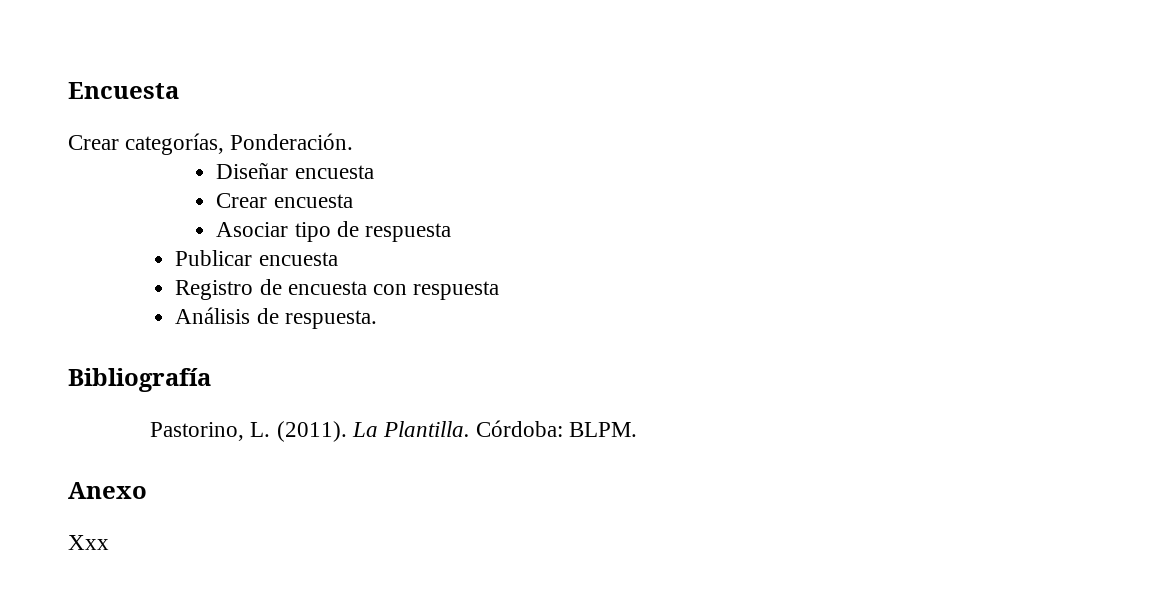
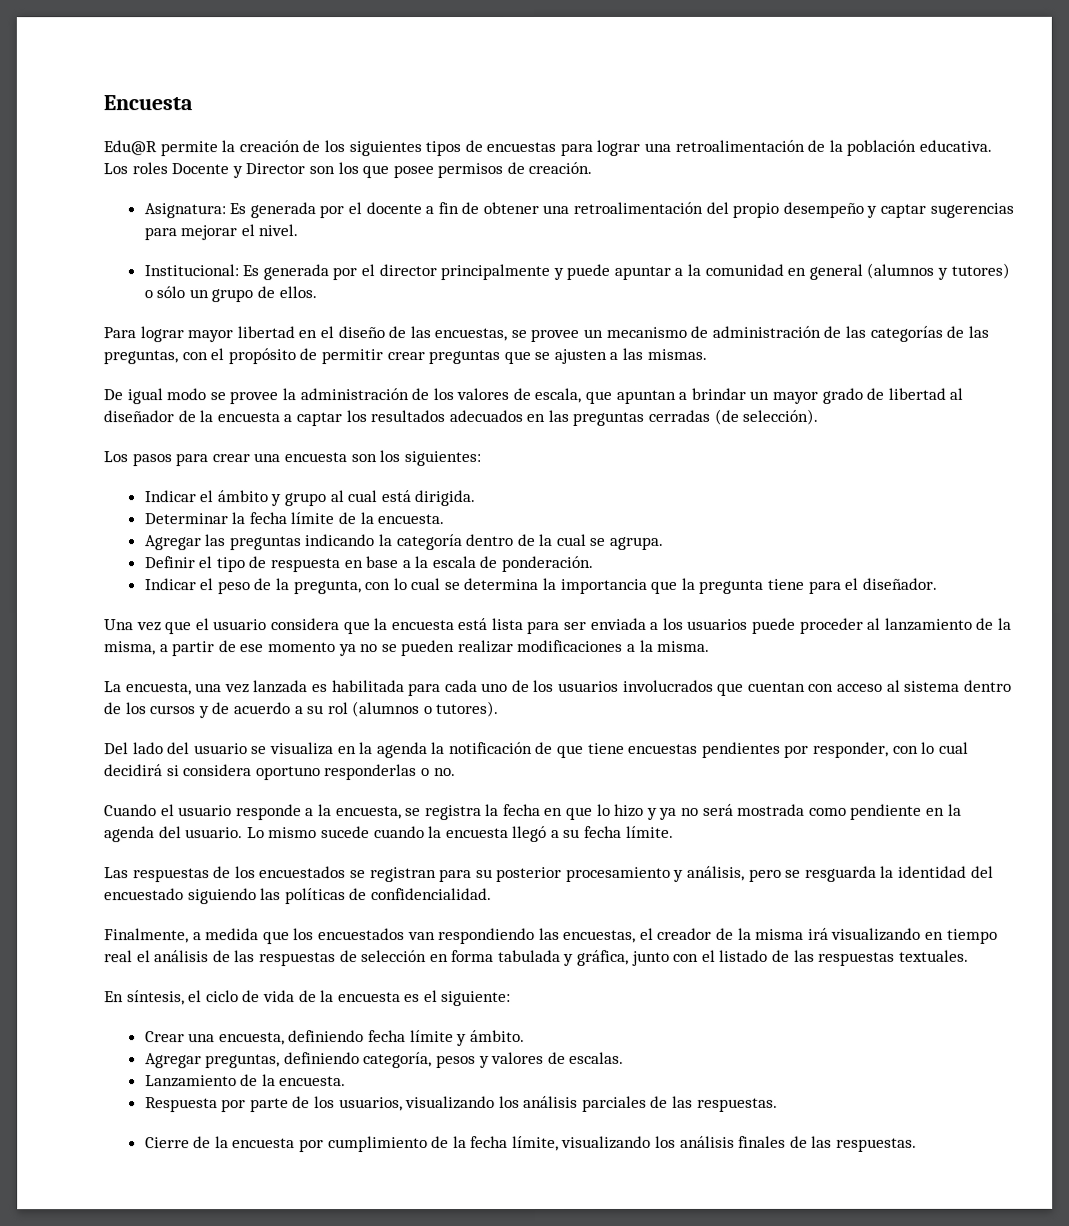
[68,133,354,155] [216,162,374,179] [216,193,353,208] [216,221,452,242] [175,250,338,266] [175,279,500,300] [175,307,377,329] [68,368,211,392] [150,420,638,442] [68,482,147,499] [68,535,109,550] Crear categorías, Ponderación. // Diseñar encuesta // Crear encuesta // Asociar tipo de respuesta // Publicar encuesta // Registro de encuesta con respuesta // Análisis de respuesta. // Bibliografía // Pastorino, L. (2011). La Plantilla. Córdoba: BLPM. // Anexo // Xxx -> [103,139,993,157] [103,161,593,179] [143,201,1014,219] [143,224,299,241] [143,262,1010,281] [143,286,317,303] [103,325,989,343] [103,347,707,365] [103,387,964,405] [103,408,819,427] [103,450,481,467] [143,490,476,507] [143,512,445,525] [143,533,664,551] [143,555,594,573] [143,577,937,595] [104,617,1012,635] [104,639,711,657] [104,679,1012,697] [104,701,500,719] [104,741,969,759] [104,764,456,781] [104,803,962,821] [104,825,674,843] [104,865,994,883] [104,888,492,905] [104,927,998,945] [104,949,969,967] [104,990,512,1007] [144,1030,525,1047] [144,1051,625,1069] [144,1074,347,1088] [144,1095,778,1113] [144,1135,918,1153] Edu@R permite la creación de los siguientes tipos de encuestas para lograr una retroalimentación de la población educativa. Los roles Docente y Director son los que posee permisos de creación. // Asignatura: Es generada por el docente a fin de obtener una retroalimentación del propio desempeño y captar sugerencias para mejorar el nivel. // Institucional: Es generada por el director principalmente y puede apuntar a la comunidad en general (alumnos y tutores) o sólo un grupo de ellos. // Para lograr mayor libertad en el diseño de las encuestas, se provee un mecanismo de administración de las categorías de las preguntas, con el propósito de permitir crear preguntas que se ajusten a las mismas. // De igual modo se provee la administración de los valores de escala, que apuntan a brindar un mayor grado de libertad al diseñador de la encuesta a captar los resultados adecuados en las preguntas cerradas (de selección). // Los pasos para crear una encuesta son los siguientes: // Indicar el ámbito y grupo al cual está dirigida. // Determinar la fecha límite de la encuesta. // Agregar las preguntas indicando la categoría dentro de la cual se agrupa. // Definir el tipo de respuesta en base a la escala de ponderación. // Indicar el peso de la pregunta, con lo cual se determina la importancia que la pregunta tiene para el diseñador. // Una vez que el usuario considera que la encuesta está lista para ser enviada a los usuarios puede proceder al lanzamiento de la misma, a partir de ese momento ya no se pueden realizar modificaciones a la misma. // La encuesta, una vez lanzada es habilitada para cada uno de los usuarios involucrados que cuentan con acceso al sistema dentro de los cursos y de acuerdo a su rol (alumnos o tutores). // Del lado del usuario se visualiza en la agenda la notificación de que tiene encuestas pendientes por responder, con lo cual decidirá si considera oportuno responderlas o no. // Cuando el usuario responde a la encuesta, se registra la fecha en que lo hizo y ya no será mostrada como pendiente en la agenda del usuario. Lo mismo sucede cuando la encuesta llegó a su fecha límite. // Las respuestas de los encuestados se registran para su posterior procesamiento y análisis, pero se resguarda la identidad del encuestado siguiendo las políticas de confidencialidad. // Finalmente, a medida que los encuestados van respondiendo las encuestas, el creador de la misma irá visualizando en tiempo real el análisis de las respuestas de selección en forma tabulada y gráfica, junto con el listado de las respuestas textuales. // En síntesis, el ciclo de vida de la encuesta es el siguiente: // Crear una encuesta, definiendo fecha límite y ámbito. // Agregar preguntas, definiendo categoría, pesos y valores de escalas. // Lanzamiento de la encuesta. // Respuesta por parte de los usuarios, visualizando los análisis parciales de las respuestas. // Cierre de la encuesta por cumplimiento de la fecha límite, visualizando los análisis finales de las respuestas.

